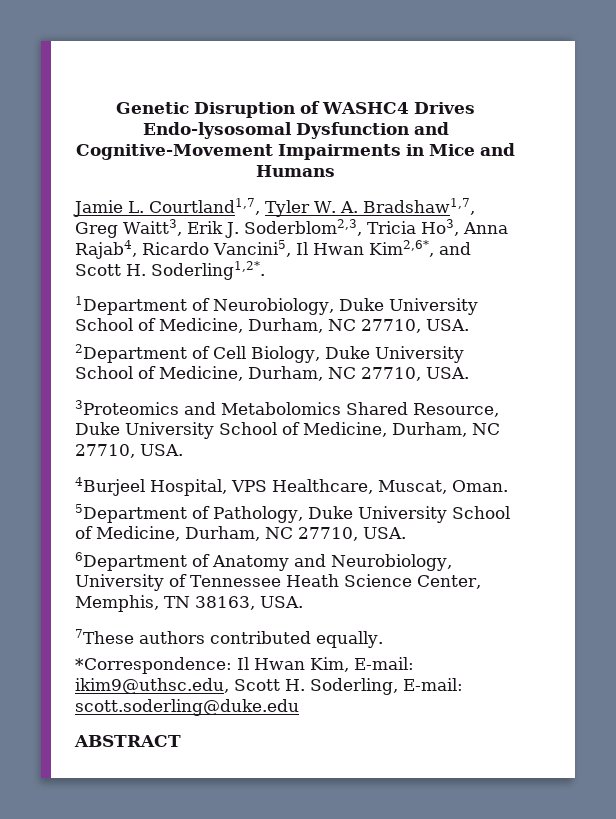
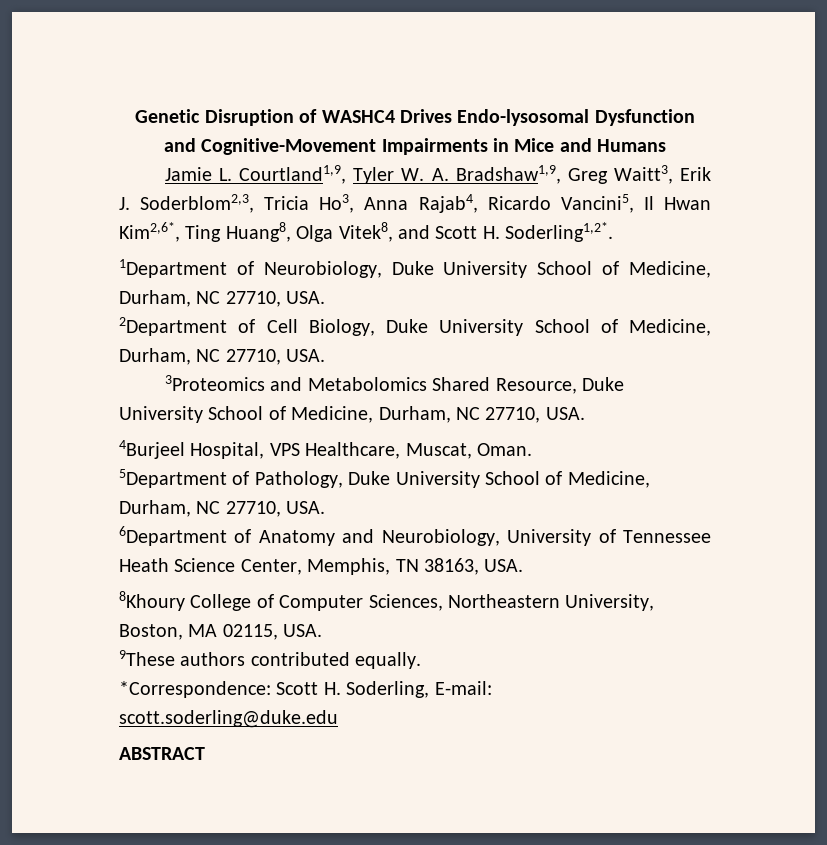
[149,198,260,215] Courtland1,7, -> [239,165,347,184] Courtland1,9,
[362,198,475,215] Bradshaw1,7, -> [455,165,561,184] Bradshaw1,9,
(434, 248) none -> [185,222,393,242] Ting Huang8, Olga Vitek8,
[75,629,134,644] 7These -> [119,591,655,611] [119,624,323,640] [119,650,175,666] 8Khoury College of Computer Sciences, Northeastern University, Boston, MA 02115, USA. // 9These
[237,657,414,672] [75,678,229,694] Il Hwan Kim, E-mail: ikim9@uthsc.edu, -> (271, 689) none

